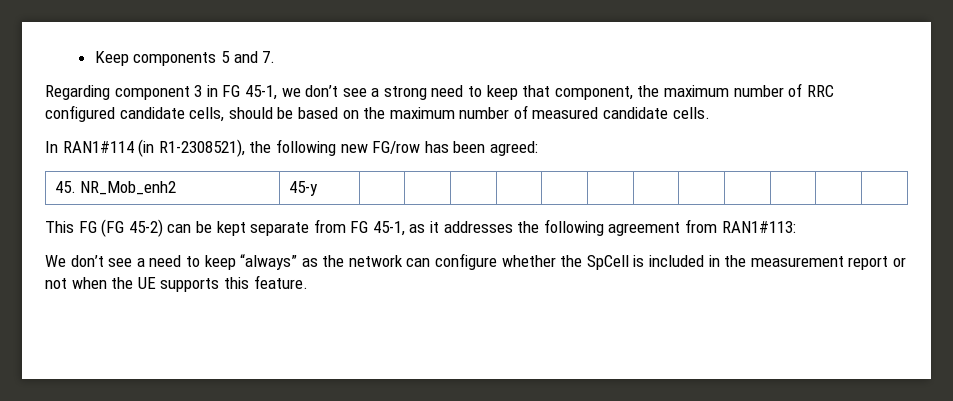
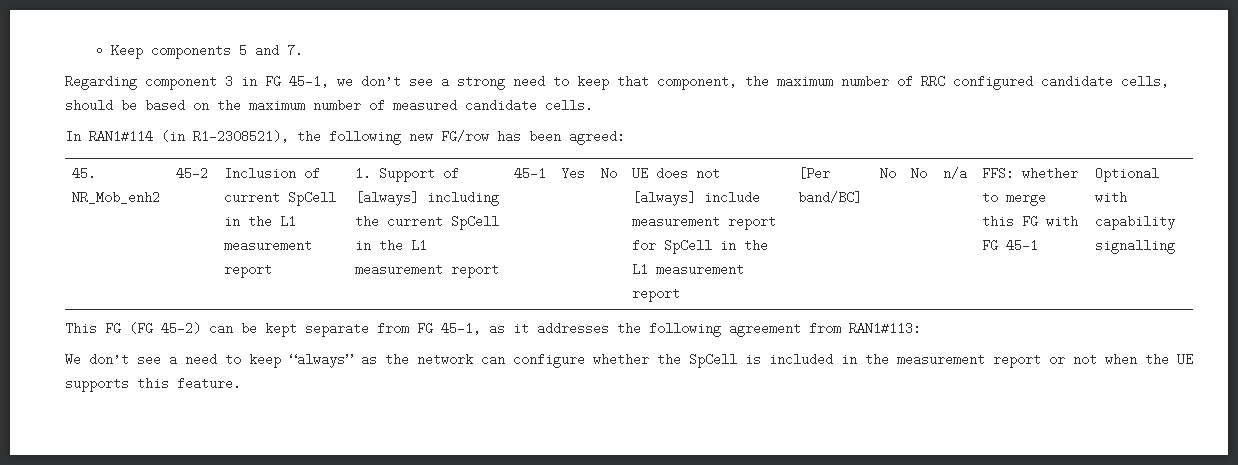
[288,181,318,196] 45-y | | | | | | | | | | | | -> [176,167,209,180] [224,167,321,180] [224,191,337,206] [224,215,297,228] [224,239,313,252] [224,263,273,278] [355,167,460,182] [355,191,500,206] [355,215,500,230] [355,239,428,252] [355,263,500,278] [514,167,547,180] [561,167,586,180] [601,167,618,180] [632,167,721,180] [632,191,761,206] [632,215,777,230] [632,239,769,254] [632,263,745,276] [632,287,681,302] [798,167,831,180] [798,191,863,204] [880,167,897,180] [911,167,928,180] [943,167,968,180] [982,167,1079,180] [982,191,1047,206] [982,215,1079,228] [982,239,1039,252] [1095,167,1160,182] [1095,192,1128,202] [1095,215,1176,230] [1095,239,1176,254] 45-2 | Inclusion of current SpCell in the L1 measurement report | 1. Support of [always] including the current SpCell in the L1 measurement report | 45-1 | Yes | No | UE does not [always] include measurement report for SpCell in the L1 measurement report | [Per band/BC] | No | No | n/a | FFS: whether to merge this FG with FG 45-1 | Optional with capability signalling

